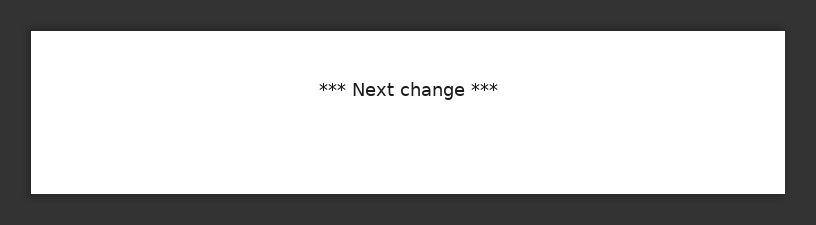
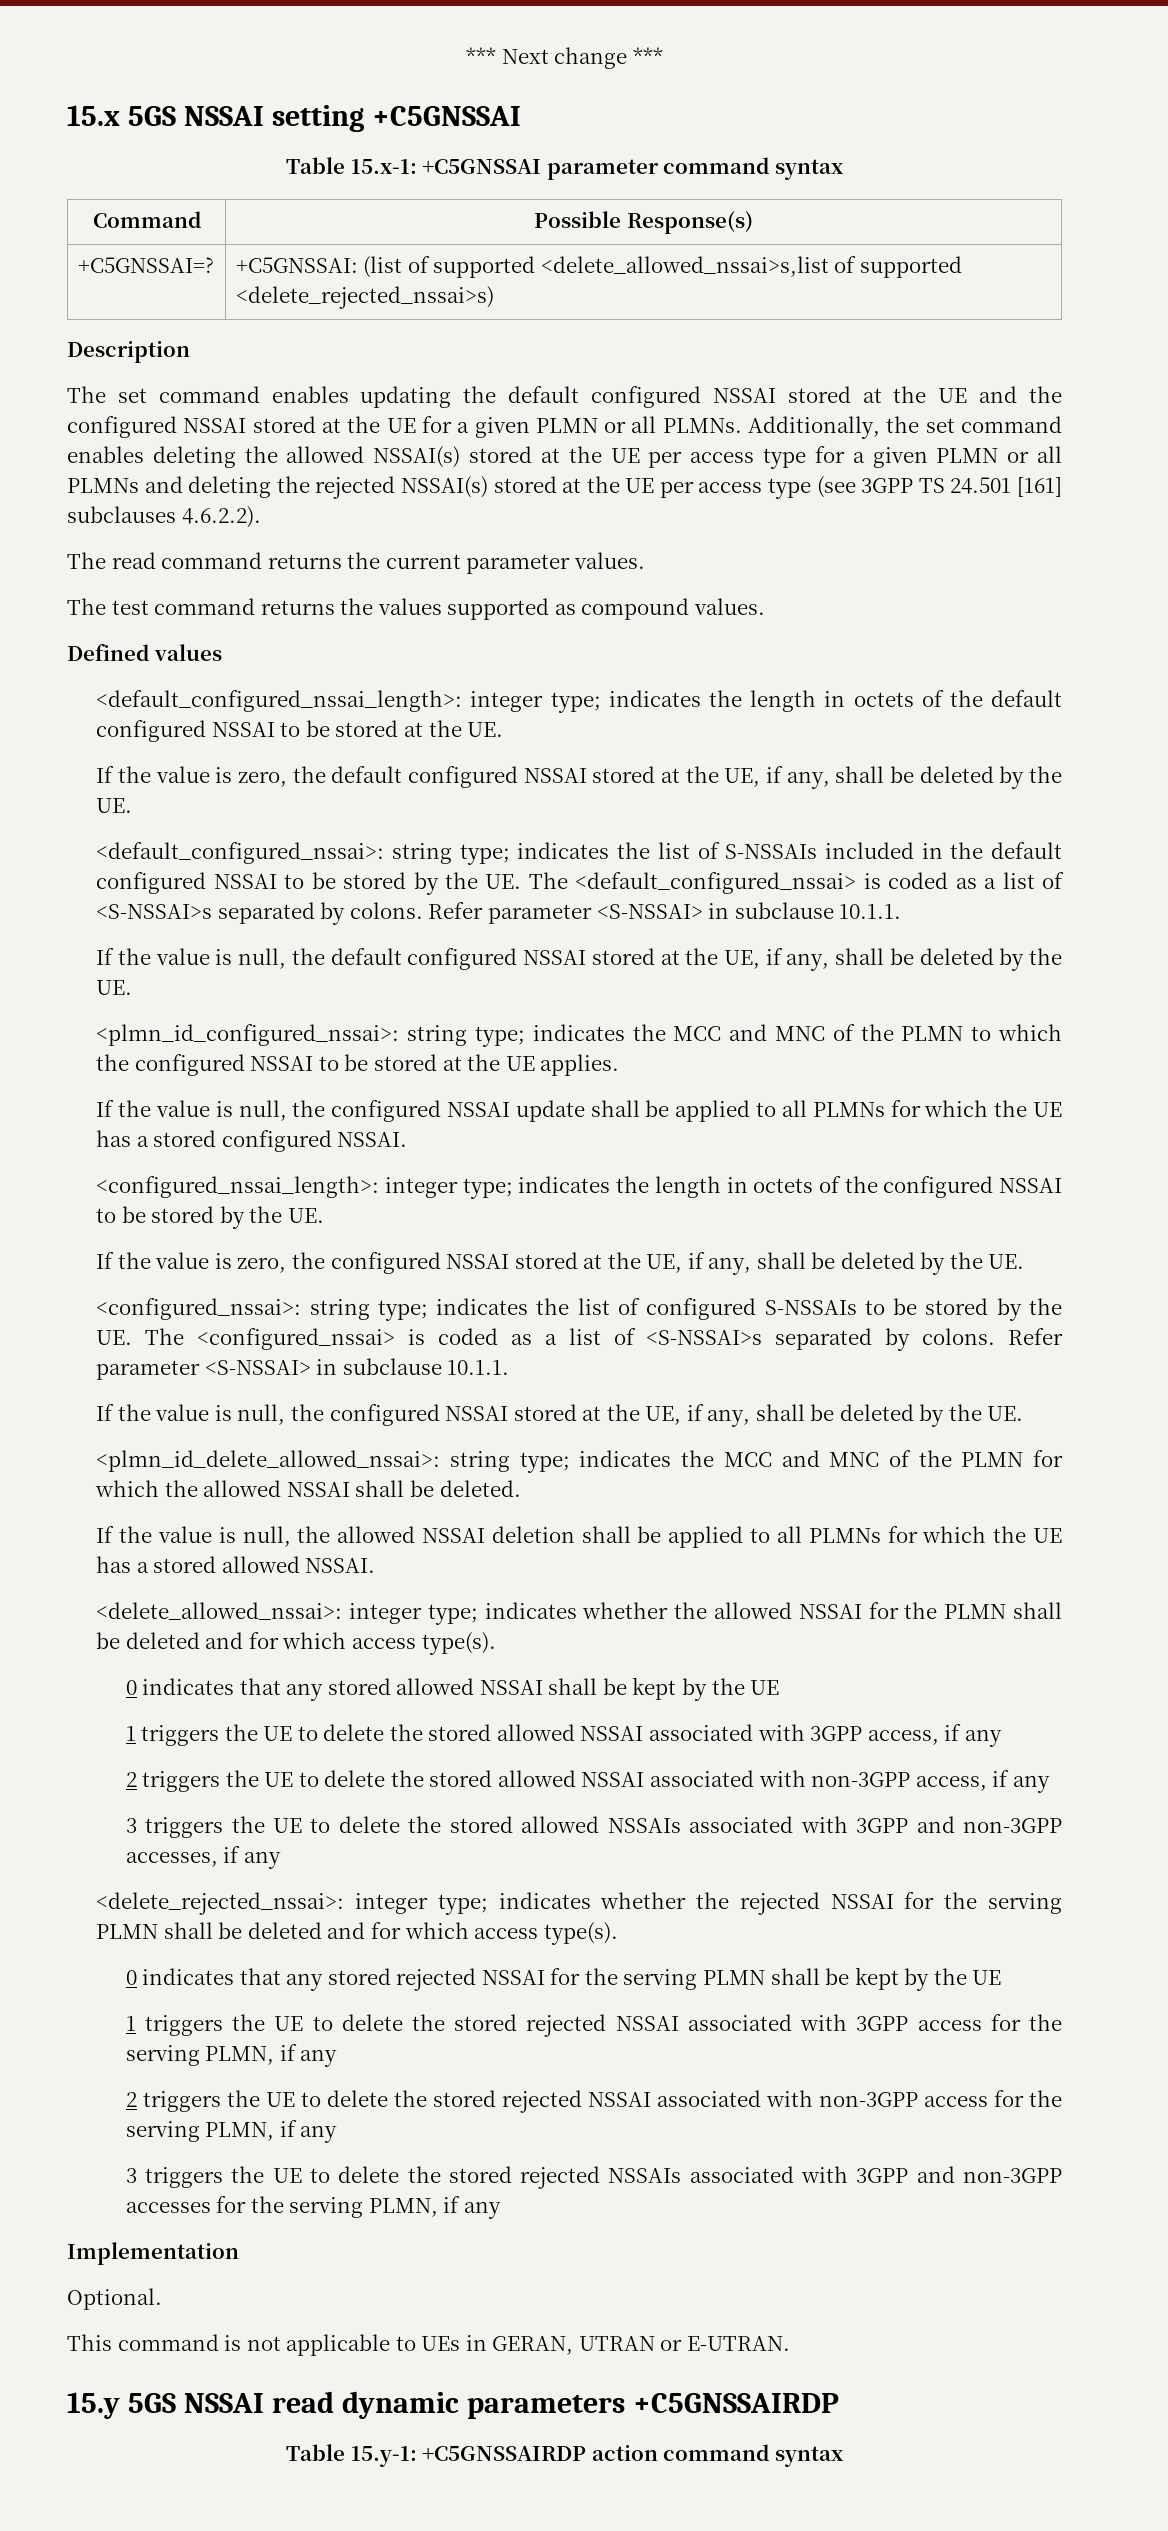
(498, 89) none -> [67,105,521,132] [286,157,844,180] [92,211,201,228] [534,211,753,234] [77,257,214,273] [235,256,962,278] [235,286,494,309] [67,341,190,363] [67,386,1063,408] [67,416,1062,439] [67,446,1063,469] [67,476,1063,499] [67,506,261,528] [67,552,645,574] [67,598,765,620] [67,644,222,661] [96,690,1062,713] [96,720,504,742] [96,766,1062,789] [96,798,133,813] [96,842,1062,865] [96,872,1064,895] [96,902,902,925] [96,948,1062,971] [96,980,133,995] [96,1024,1062,1047] [96,1054,620,1076] [96,1100,1062,1122] [96,1130,408,1152] [96,1176,1062,1199] [96,1206,324,1229] [96,1252,1025,1275] [96,1298,1062,1321] [96,1328,1063,1351] [96,1358,510,1380] [96,1404,1024,1427] [96,1450,1063,1473] [95,1480,521,1497] [96,1526,1062,1548] [96,1556,376,1573] [96,1602,1062,1625] [96,1632,496,1655] [125,1677,780,1701] [125,1724,1002,1747] [125,1770,1050,1793] [125,1816,1062,1838] [125,1846,281,1869] [96,1892,1062,1915] [96,1922,618,1945] [125,1967,1002,1991] [125,2014,1062,2037] [125,2044,338,2067] [125,2090,1062,2113] [125,2120,338,2143] [125,2166,1062,2189] [125,2196,501,2219] [67,2242,239,2265] [67,2288,162,2310] [67,2334,790,2356] [67,2391,839,2419] [286,2444,844,2467] // 15.x 5GS NSSAI setting +C5GNSSAI // Table 15.x-1: +C5GNSSAI parameter command syntax // Command | Possible Response(s) // +C5GNSSAI=? | +C5GNSSAI: (list of supported <delete_allowed_nssai>s,list of supported <delete_rejected_nssai>s) // Description // The set command enables updating the default configured NSSAI stored at the UE and the configured NSSAI stored at the UE for a given PLMN or all PLMNs. Additionally, the set command enables deleting the allowed NSSAI(s) stored at the UE per access type for a given PLMN or all PLMNs and deleting the rejected NSSAI(s) stored at the UE per access type (see 3GPP TS 24.501 [161] subclauses 4.6.2.2). // The read command returns the current parameter values. // The test command returns the values supported as compound values. // Defined values // <default_configured_nssai_length>: integer type; indicates the length in octets of the default configured NSSAI to be stored at the UE. // If the value is zero, the default configured NSSAI stored at the UE, if any, shall be deleted by the UE. // <default_configured_nssai>: string type; indicates the list of S-NSSAIs included in the default configured NSSAI to be stored by the UE. The <default_configured_nssai> is coded as a list of <S-NSSAI>s separated by colons. Refer parameter <S-NSSAI> in subclause 10.1.1. // If the value is null, the default configured NSSAI stored at the UE, if any, shall be deleted by the UE. // <plmn_id_configured_nssai>: string type; indicates the MCC and MNC of the PLMN to which the configured NSSAI to be stored at the UE applies. // If the value is null, the configured NSSAI update shall be applied to all PLMNs for which the UE has a stored configured NSSAI. // <configured_nssai_length>: integer type; indicates the length in octets of the configured NSSAI to be stored by the UE. // If the value is zero, the configured NSSAI stored at the UE, if any, shall be deleted by the UE. // <configured_nssai>: string type; indicates the list of configured S-NSSAIs to be stored by the UE. The <configured_nssai> is coded as a list of <S-NSSAI>s separated by colons. Refer parameter <S-NSSAI> in subclause 10.1.1. // If the value is null, the configured NSSAI stored at the UE, if any, shall be deleted by the UE. // <plmn_id_delete_allowed_nssai>: string type; indicates the MCC and MNC of the PLMN for which the allowed NSSAI shall be deleted. // If the value is null, the allowed NSSAI deletion shall be applied to all PLMNs for which the UE has a stored allowed NSSAI. // <delete_allowed_nssai>: integer type; indicates whether the allowed NSSAI for the PLMN shall be deleted and for which access type(s). // 0 indicates that any stored allowed NSSAI shall be kept by the UE // 1 triggers the UE to delete the stored allowed NSSAI associated with 3GPP access, if any // 2 triggers the UE to delete the stored allowed NSSAI associated with non-3GPP access, if any // 3 triggers the UE to delete the stored allowed NSSAIs associated with 3GPP and non-3GPP accesses, if any // <delete_rejected_nssai>: integer type; indicates whether the rejected NSSAI for the serving PLMN shall be deleted and for which access type(s). // 0 indicates that any stored rejected NSSAI for the serving PLMN shall be kept by the UE // 1 triggers the UE to delete the stored rejected NSSAI associated with 3GPP access for the serving PLMN, if any // 2 triggers the UE to delete the stored rejected NSSAI associated with non-3GPP access for the serving PLMN, if any // 3 triggers the UE to delete the stored rejected NSSAIs associated with 3GPP and non-3GPP accesses for the serving PLMN, if any // Implementation // Optional. // This command is not applicable to UEs in GERAN, UTRAN or E-UTRAN. // 15.y 5GS NSSAI read dynamic parameters +C5GNSSAIRDP // Table 15.y-1: +C5GNSSAIRDP action command syntax

